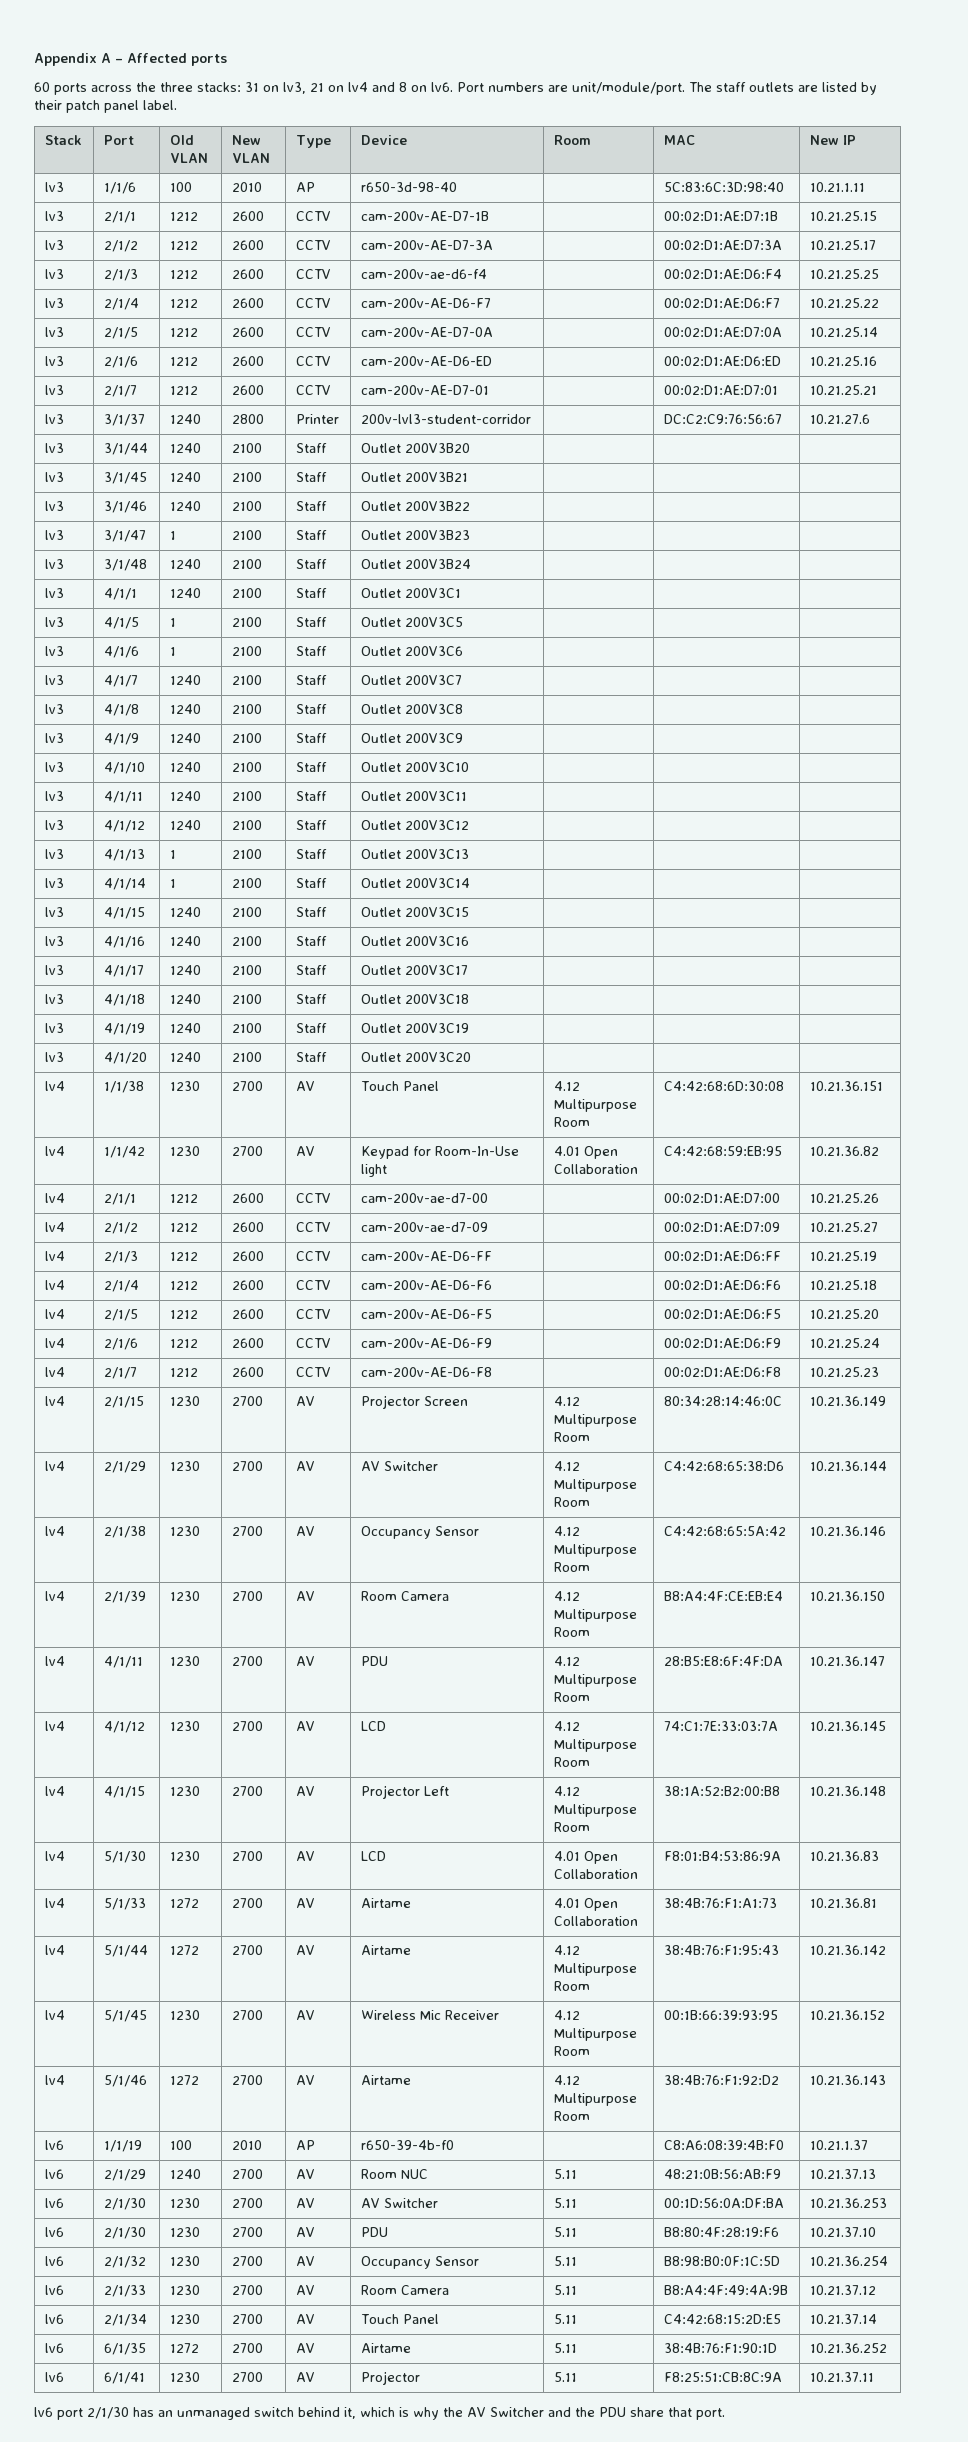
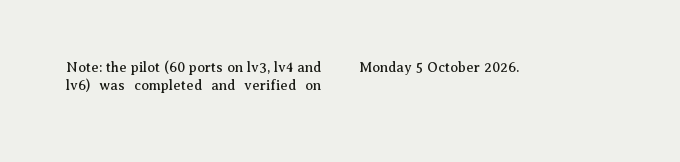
[34,53,227,66] [34,82,877,95] [34,100,177,113] [44,135,82,145] [103,135,134,145] [169,135,194,145] [169,153,208,163] [231,135,261,145] [231,153,270,163] [295,135,331,148] [360,135,407,145] [553,135,591,145] [663,135,695,145] [809,135,856,145] [44,182,64,192] [103,182,136,194] [169,182,192,192] [231,182,262,192] [295,182,315,192] [360,182,457,192] [663,182,784,192] [809,182,865,192] [44,211,64,221] [103,211,136,223] [169,212,198,221] [231,211,264,221] [295,211,331,221] [360,211,489,221] [663,211,778,221] [809,211,877,221] [44,240,64,250] [103,240,138,252] [169,241,198,250] [231,240,264,250] [295,240,331,250] [360,240,493,250] [663,240,782,250] [809,240,876,250] [44,269,64,279] [103,269,138,281] [169,270,198,279] [231,269,264,279] [295,269,331,279] [360,269,487,279] [663,269,782,279] [809,269,879,279] [44,298,64,308] [103,298,139,310] [169,299,198,308] [231,298,264,308] [295,298,331,308] [360,298,491,308] [663,298,780,308] [809,298,879,308] [44,327,64,337] [103,327,138,339] [169,328,198,337] [231,327,264,337] [295,327,331,337] [360,327,493,337] [663,327,782,337] [809,327,878,337] [44,356,64,366] [103,356,138,368] [169,357,198,366] [231,356,264,366] [295,356,331,366] [360,356,492,366] [663,356,781,366] [809,356,877,366] [44,385,64,395] [103,385,137,397] [169,386,198,395] [231,385,264,395] [295,385,331,395] [360,385,489,395] [663,385,778,395] [809,385,877,395] [44,414,64,424] [103,414,145,426] [169,414,201,424] [231,414,264,424] [295,414,339,424] [360,414,531,424] [663,414,782,424] [809,414,870,424] [44,443,64,453] [103,443,148,455] [169,443,201,453] [231,443,262,453] [295,443,327,453] [360,443,470,453] [44,472,64,482] [103,472,147,484] [169,472,201,482] [231,472,262,482] [295,472,327,482] [360,472,468,482] [44,501,64,511] [103,501,147,513] [169,501,201,511] [231,501,262,511] [295,501,327,511] [360,501,470,511] [44,530,64,540] [103,530,146,542] [169,531,176,540] [231,530,262,540] [295,530,327,540] [360,530,470,540] [44,559,64,569] [103,559,147,571] [169,559,201,569] [231,559,262,569] [295,559,327,569] [360,559,471,569] [44,588,64,598] [103,588,137,600] [169,588,201,598] [231,588,262,598] [295,588,327,598] [360,588,461,598] [44,617,64,627] [103,617,139,629] [169,618,176,627] [231,617,262,627] [295,617,327,627] [360,617,463,627] [44,646,64,656] [103,646,139,658] [169,647,176,656] [231,646,262,656] [295,646,327,656] [360,646,463,656] [44,675,64,685] [103,675,138,687] [169,675,201,685] [231,675,262,685] [295,675,327,685] [360,675,462,685] [44,704,64,714] [103,704,139,716] [169,704,201,714] [231,704,262,714] [295,704,327,714] [360,704,463,714] [44,733,64,743] [103,733,139,745] [169,733,201,743] [231,733,262,743] [295,733,327,743] [360,733,463,743] [44,762,64,772] [103,762,145,774] [169,762,201,772] [231,762,262,772] [295,762,327,772] [360,762,469,772] [44,791,64,801] [103,791,143,803] [169,791,201,801] [231,791,262,801] [295,791,327,801] [360,791,467,801] [44,820,64,830] [103,820,145,832] [169,820,201,830] [231,820,262,830] [295,820,327,830] [360,820,469,830] [44,849,64,859] [103,849,145,861] [169,850,176,859] [231,849,262,859] [295,849,327,859] [360,849,469,859] [44,878,64,888] [103,878,146,890] [169,879,176,888] [231,878,262,888] [295,878,327,888] [360,878,470,888] [44,907,64,917] [103,907,145,919] [169,907,201,917] [231,907,262,917] [295,907,327,917] [360,907,469,917] [44,936,64,946] [103,936,145,948] [169,936,201,946] [231,936,262,946] [295,936,327,946] [360,936,469,946] [44,965,64,975] [103,965,144,977] [169,965,201,975] [231,965,262,975] [295,965,327,975] [360,965,468,975] [44,994,64,1004] [103,994,145,1006] [169,994,201,1004] [231,994,262,1004] [295,994,327,1004] [360,994,469,1004] [44,1023,64,1033] [103,1023,145,1035] [169,1023,201,1033] [231,1023,262,1033] [295,1023,327,1033] [360,1023,469,1033] [44,1052,64,1062] [103,1052,147,1064] [169,1052,201,1062] [231,1052,262,1062] [295,1052,327,1062] [360,1052,471,1062] [44,1081,65,1091] [103,1081,144,1093] [169,1081,200,1091] [231,1081,263,1091] [295,1081,315,1091] [360,1081,439,1091] [553,1081,580,1091] [553,1099,637,1112] [553,1117,590,1127] [663,1081,784,1091] [809,1081,883,1091] [44,1146,65,1156] [103,1146,145,1158] [169,1146,200,1156] [231,1146,263,1156] [295,1146,315,1156] [360,1146,519,1159] [360,1164,387,1177] [553,1146,618,1159] [553,1164,638,1174] [663,1146,782,1156] [809,1146,879,1156] [44,1193,65,1203] [103,1193,136,1205] [169,1194,198,1203] [231,1193,264,1203] [295,1193,331,1203] [360,1193,488,1203] [663,1193,780,1203] [809,1193,879,1203] [44,1222,65,1232] [103,1222,138,1234] [169,1223,198,1232] [231,1222,264,1232] [295,1222,331,1232] [360,1222,488,1232] [663,1222,780,1232] [809,1222,878,1232] [44,1251,65,1261] [103,1251,138,1263] [169,1252,198,1261] [231,1251,264,1261] [295,1251,331,1261] [360,1251,492,1261] [663,1251,781,1261] [809,1251,877,1261] [44,1280,65,1290] [103,1280,139,1292] [169,1281,198,1290] [231,1280,264,1290] [295,1280,331,1290] [360,1280,492,1290] [663,1280,781,1290] [809,1280,877,1290] [44,1309,65,1319] [103,1309,138,1321] [169,1310,198,1319] [231,1309,264,1319] [295,1309,331,1319] [360,1309,492,1319] [663,1309,781,1319] [809,1309,879,1319] [44,1338,65,1348] [103,1338,138,1350] [169,1339,198,1348] [231,1338,264,1348] [295,1338,331,1348] [360,1338,492,1348] [663,1338,781,1348] [809,1338,880,1348] [44,1367,65,1377] [103,1367,137,1379] [169,1368,198,1377] [231,1367,264,1377] [295,1367,331,1377] [360,1367,492,1377] [663,1367,781,1377] [809,1367,879,1377] [44,1396,65,1406] [103,1396,144,1408] [169,1396,200,1406] [231,1396,263,1406] [295,1396,315,1406] [360,1395,468,1409] [553,1396,580,1406] [553,1414,637,1427] [553,1432,590,1442] [663,1396,782,1406] [809,1396,886,1406] [44,1461,65,1471] [103,1461,146,1473] [169,1461,200,1471] [231,1461,263,1471] [295,1461,315,1471] [360,1461,438,1471] [553,1461,580,1471] [553,1479,637,1492] [553,1497,590,1507] [663,1461,784,1471] [809,1461,887,1471] [44,1526,65,1536] [103,1526,146,1538] [169,1526,200,1536] [231,1526,263,1536] [295,1526,315,1536] [360,1526,479,1539] [553,1526,580,1536] [553,1544,637,1557] [553,1562,590,1572] [663,1526,786,1536] [809,1526,886,1536] [44,1591,65,1601] [103,1591,146,1603] [169,1591,200,1601] [231,1591,263,1601] [295,1591,315,1601] [360,1591,449,1601] [553,1591,580,1601] [553,1609,637,1622] [553,1627,590,1637] [663,1591,783,1601] [809,1591,885,1601] [44,1656,65,1666] [103,1656,143,1668] [169,1656,200,1666] [231,1656,263,1666] [295,1656,315,1666] [360,1656,388,1666] [553,1656,580,1666] [553,1674,637,1687] [553,1692,590,1702] [663,1656,783,1666] [809,1656,885,1666] [44,1721,65,1731] [103,1721,145,1733] [169,1721,200,1731] [231,1721,263,1731] [295,1721,315,1731] [360,1721,386,1731] [553,1721,580,1731] [553,1739,637,1752] [553,1757,590,1767] [663,1721,778,1731] [809,1721,886,1731] [44,1786,65,1796] [103,1786,145,1798] [169,1786,200,1796] [231,1786,263,1796] [295,1786,315,1796] [360,1785,449,1799] [553,1786,580,1796] [553,1804,637,1817] [553,1822,590,1832] [663,1786,780,1796] [809,1786,886,1796] [44,1851,65,1861] [103,1851,146,1863] [169,1851,200,1861] [231,1851,263,1861] [295,1851,315,1861] [360,1851,386,1861] [553,1851,618,1864] [553,1869,638,1879] [663,1851,781,1861] [809,1851,879,1861] [44,1898,65,1908] [103,1898,146,1910] [169,1898,199,1908] [231,1898,263,1908] [295,1898,315,1908] [360,1898,411,1908] [553,1898,618,1911] [553,1916,638,1926] [663,1898,777,1908] [809,1898,877,1908] [44,1945,65,1955] [103,1945,148,1957] [169,1945,199,1955] [231,1945,263,1955] [295,1945,315,1955] [360,1945,411,1955] [553,1945,580,1955] [553,1963,637,1976] [553,1981,590,1991] [663,1945,779,1955] [809,1945,886,1955] [44,2010,65,2020] [103,2010,147,2022] [169,2010,200,2020] [231,2010,263,2020] [295,2010,315,2020] [360,2010,499,2020] [553,2010,580,2020] [553,2028,637,2041] [553,2046,590,2056] [663,2010,778,2020] [809,2010,885,2020] [44,2075,65,2085] [103,2075,147,2087] [169,2075,199,2085] [231,2075,263,2085] [295,2075,315,2085] [360,2075,411,2085] [553,2075,580,2085] [553,2093,637,2106] [553,2111,590,2121] [663,2075,779,2085] [809,2075,886,2085] [44,2140,64,2150] [103,2140,142,2152] [169,2140,192,2150] [231,2140,262,2150] [295,2140,315,2150] [360,2140,454,2150] [663,2140,784,2150] [809,2140,868,2150] [44,2169,64,2179] [103,2169,146,2181] [169,2169,201,2179] [231,2169,263,2179] [295,2169,315,2179] [360,2169,428,2179] [553,2169,577,2179] [663,2169,781,2179] [809,2169,876,2179] [44,2198,64,2208] [103,2198,146,2210] [169,2198,200,2208] [231,2198,263,2208] [295,2198,315,2208] [360,2198,438,2208] [553,2198,577,2208] [663,2198,784,2208] [809,2198,887,2208] [44,2227,64,2237] [103,2227,146,2239] [169,2227,200,2237] [231,2227,263,2237] [295,2227,315,2237] [360,2227,388,2237] [553,2227,577,2237] [663,2227,779,2237] [809,2227,876,2237] [44,2256,64,2266] [103,2256,146,2268] [169,2256,200,2266] [231,2256,263,2266] [295,2256,315,2266] [360,2256,479,2269] [553,2256,577,2266] [663,2256,780,2266] [809,2256,888,2266] [44,2285,64,2295] [103,2285,146,2297] [169,2285,200,2295] [231,2285,263,2295] [295,2285,315,2295] [360,2285,449,2295] [553,2285,577,2295] [663,2285,788,2295] [809,2285,876,2295] [44,2314,64,2324] [103,2314,147,2326] [169,2314,200,2324] [231,2314,263,2324] [295,2314,315,2324] [360,2314,439,2324] [553,2314,577,2324] [663,2314,781,2324] [809,2314,877,2324] [44,2343,64,2353] [103,2343,146,2355] [169,2343,199,2353] [231,2343,263,2353] [295,2343,315,2353] [360,2343,411,2353] [553,2343,577,2353] [663,2343,777,2353] [809,2343,887,2353] [44,2372,64,2382] [103,2372,145,2384] [169,2372,200,2382] [231,2372,263,2382] [295,2372,315,2382] [360,2371,420,2385] [553,2372,577,2382] [663,2372,782,2382] [809,2372,874,2382] [34,2407,725,2420] Appendix A – Affected ports // 60 ports across the three stacks: 31 on lv3, 21 on lv4 and 8 on lv6. Port numbers are unit/module/port. The staff outlets are listed by their patch panel label. // Stack | Port | Old VLAN | New VLAN | Type | Device | Room | MAC | New IP // lv3 | 1/1/6 | 100 | 2010 | AP | r650-3d-98-40 | | 5C:83:6C:3D:98:40 | 10.21.1.11 // lv3 | 2/1/1 | 1212 | 2600 | CCTV | cam-200v-AE-D7-1B | | 00:02:D1:AE:D7:1B | 10.21.25.15 // lv3 | 2/1/2 | 1212 | 2600 | CCTV | cam-200v-AE-D7-3A | | 00:02:D1:AE:D7:3A | 10.21.25.17 // lv3 | 2/1/3 | 1212 | 2600 | CCTV | cam-200v-ae-d6-f4 | | 00:02:D1:AE:D6:F4 | 10.21.25.25 // lv3 | 2/1/4 | 1212 | 2600 | CCTV | cam-200v-AE-D6-F7 | | 00:02:D1:AE:D6:F7 | 10.21.25.22 // lv3 | 2/1/5 | 1212 | 2600 | CCTV | cam-200v-AE-D7-0A | | 00:02:D1:AE:D7:0A | 10.21.25.14 // lv3 | 2/1/6 | 1212 | 2600 | CCTV | cam-200v-AE-D6-ED | | 00:02:D1:AE:D6:ED | 10.21.25.16 // lv3 | 2/1/7 | 1212 | 2600 | CCTV | cam-200v-AE-D7-01 | | 00:02:D1:AE:D7:01 | 10.21.25.21 // lv3 | 3/1/37 | 1240 | 2800 | Printer | 200v-lvl3-student-corridor | | DC:C2:C9:76:56:67 | 10.21.27.6 // lv3 | 3/1/44 | 1240 | 2100 | Staff | Outlet 200V3B20 | | | // lv3 | 3/1/45 | 1240 | 2100 | Staff | Outlet 200V3B21 | | | // lv3 | 3/1/46 | 1240 | 2100 | Staff | Outlet 200V3B22 | | | // lv3 | 3/1/47 | 1 | 2100 | Staff | Outlet 200V3B23 | | | // lv3 | 3/1/48 | 1240 | 2100 | Staff | Outlet 200V3B24 | | | // lv3 | 4/1/1 | 1240 | 2100 | Staff | Outlet 200V3C1 | | | // lv3 | 4/1/5 | 1 | 2100 | Staff | Outlet 200V3C5 | | | // lv3 | 4/1/6 | 1 | 2100 | Staff | Outlet 200V3C6 | | | // lv3 | 4/1/7 | 1240 | 2100 | Staff | Outlet 200V3C7 | | | // lv3 | 4/1/8 | 1240 | 2100 | Staff | Outlet 200V3C8 | | | // lv3 | 4/1/9 | 1240 | 2100 | Staff | Outlet 200V3C9 | | | // lv3 | 4/1/10 | 1240 | 2100 | Staff | Outlet 200V3C10 | | | // lv3 | 4/1/11 | 1240 | 2100 | Staff | Outlet 200V3C11 | | | // lv3 | 4/1/12 | 1240 | 2100 | Staff | Outlet 200V3C12 | | | // lv3 | 4/1/13 | 1 | 2100 | Staff | Outlet 200V3C13 | | | // lv3 | 4/1/14 | 1 | 2100 | Staff | Outlet 200V3C14 | | | // lv3 | 4/1/15 | 1240 | 2100 | Staff | Outlet 200V3C15 | | | // lv3 | 4/1/16 | 1240 | 2100 | Staff | Outlet 200V3C16 | | | // lv3 | 4/1/17 | 1240 | 2100 | Staff | Outlet 200V3C17 | | | // lv3 | 4/1/18 | 1240 | 2100 | Staff | Outlet 200V3C18 | | | // lv3 | 4/1/19 | 1240 | 2100 | Staff | Outlet 200V3C19 | | | // lv3 | 4/1/20 | 1240 | 2100 | Staff | Outlet 200V3C20 | | | // lv4 | 1/1/38 | 1230 | 2700 | AV | Touch Panel | 4.12 Multipurpose Room | C4:42:68:6D:30:08 | 10.21.36.151 // lv4 | 1/1/42 | 1230 | 2700 | AV | Keypad for Room-In-Use light | 4.01 Open Collaboration | C4:42:68:59:EB:95 | 10.21.36.82 // lv4 | 2/1/1 | 1212 | 2600 | CCTV | cam-200v-ae-d7-00 | | 00:02:D1:AE:D7:00 | 10.21.25.26 // lv4 | 2/1/2 | 1212 | 2600 | CCTV | cam-200v-ae-d7-09 | | 00:02:D1:AE:D7:09 | 10.21.25.27 // lv4 | 2/1/3 | 1212 | 2600 | CCTV | cam-200v-AE-D6-FF | | 00:02:D1:AE:D6:FF | 10.21.25.19 // lv4 | 2/1/4 | 1212 | 2600 | CCTV | cam-200v-AE-D6-F6 | | 00:02:D1:AE:D6:F6 | 10.21.25.18 // lv4 | 2/1/5 | 1212 | 2600 | CCTV | cam-200v-AE-D6-F5 | | 00:02:D1:AE:D6:F5 | 10.21.25.20 // lv4 | 2/1/6 | 1212 | 2600 | CCTV | cam-200v-AE-D6-F9 | | 00:02:D1:AE:D6:F9 | 10.21.25.24 // lv4 | 2/1/7 | 1212 | 2600 | CCTV | cam-200v-AE-D6-F8 | | 00:02:D1:AE:D6:F8 | 10.21.25.23 // lv4 | 2/1/15 | 1230 | 2700 | AV | Projector Screen | 4.12 Multipurpose Room | 80:34:28:14:46:0C | 10.21.36.149 // lv4 | 2/1/29 | 1230 | 2700 | AV | AV Switcher | 4.12 Multipurpose Room | C4:42:68:65:38:D6 | 10.21.36.144 // lv4 | 2/1/38 | 1230 | 2700 | AV | Occupancy Sensor | 4.12 Multipurpose Room | C4:42:68:65:5A:42 | 10.21.36.146 // lv4 | 2/1/39 | 1230 | 2700 | AV | Room Camera | 4.12 Multipurpose Room | B8:A4:4F:CE:EB:E4 | 10.21.36.150 // lv4 | 4/1/11 | 1230 | 2700 | AV | PDU | 4.12 Multipurpose Room | 28:B5:E8:6F:4F:DA | 10.21.36.147 // lv4 | 4/1/12 | 1230 | 2700 | AV | LCD | 4.12 Multipurpose Room | 74:C1:7E:33:03:7A | 10.21.36.145 // lv4 | 4/1/15 | 1230 | 2700 | AV | Projector Left | 4.12 Multipurpose Room | 38:1A:52:B2:00:B8 | 10.21.36.148 // lv4 | 5/1/30 | 1230 | 2700 | AV | LCD | 4.01 Open Collaboration | F8:01:B4:53:86:9A | 10.21.36.83 // lv4 | 5/1/33 | 1272 | 2700 | AV | Airtame | 4.01 Open Collaboration | 38:4B:76:F1:A1:73 | 10.21.36.81 // lv4 | 5/1/44 | 1272 | 2700 | AV | Airtame | 4.12 Multipurpose Room | 38:4B:76:F1:95:43 | 10.21.36.142 // lv4 | 5/1/45 | 1230 | 2700 | AV | Wireless Mic Receiver | 4.12 Multipurpose Room | 00:1B:66:39:93:95 | 10.21.36.152 // lv4 | 5/1/46 | 1272 | 2700 | AV | Airtame | 4.12 Multipurpose Room | 38:4B:76:F1:92:D2 | 10.21.36.143 // lv6 | 1/1/19 | 100 | 2010 | AP | r650-39-4b-f0 | | C8:A6:08:39:4B:F0 | 10.21.1.37 // lv6 | 2/1/29 | 1240 | 2700 | AV | Room NUC | 5.11 | 48:21:0B:56:AB:F9 | 10.21.37.13 // lv6 | 2/1/30 | 1230 | 2700 | AV | AV Switcher | 5.11 | 00:1D:56:0A:DF:BA | 10.21.36.253 // lv6 | 2/1/30 | 1230 | 2700 | AV | PDU | 5.11 | B8:80:4F:28:19:F6 | 10.21.37.10 // lv6 | 2/1/32 | 1230 | 2700 | AV | Occupancy Sensor | 5.11 | B8:98:B0:0F:1C:5D | 10.21.36.254 // lv6 | 2/1/33 | 1230 | 2700 | AV | Room Camera | 5.11 | B8:A4:4F:49:4A:9B | 10.21.37.12 // lv6 | 2/1/34 | 1230 | 2700 | AV | Touch Panel | 5.11 | C4:42:68:15:2D:E5 | 10.21.37.14 // lv6 | 6/1/35 | 1272 | 2700 | AV | Airtame | 5.11 | 38:4B:76:F1:90:1D | 10.21.36.252 // lv6 | 6/1/41 | 1230 | 2700 | AV | Projector | 5.11 | F8:25:51:CB:8C:9A | 10.21.37.11 // lv6 port 2/1/30 has an unmanaged switch behind it, which is why the AV Switcher and the PDU share that port. -> [66,60,321,75] [66,78,321,93] [359,61,519,75] Note: the pilot (60 ports on lv3, lv4 and lv6) was completed and verified on Monday 5 October 2026.

